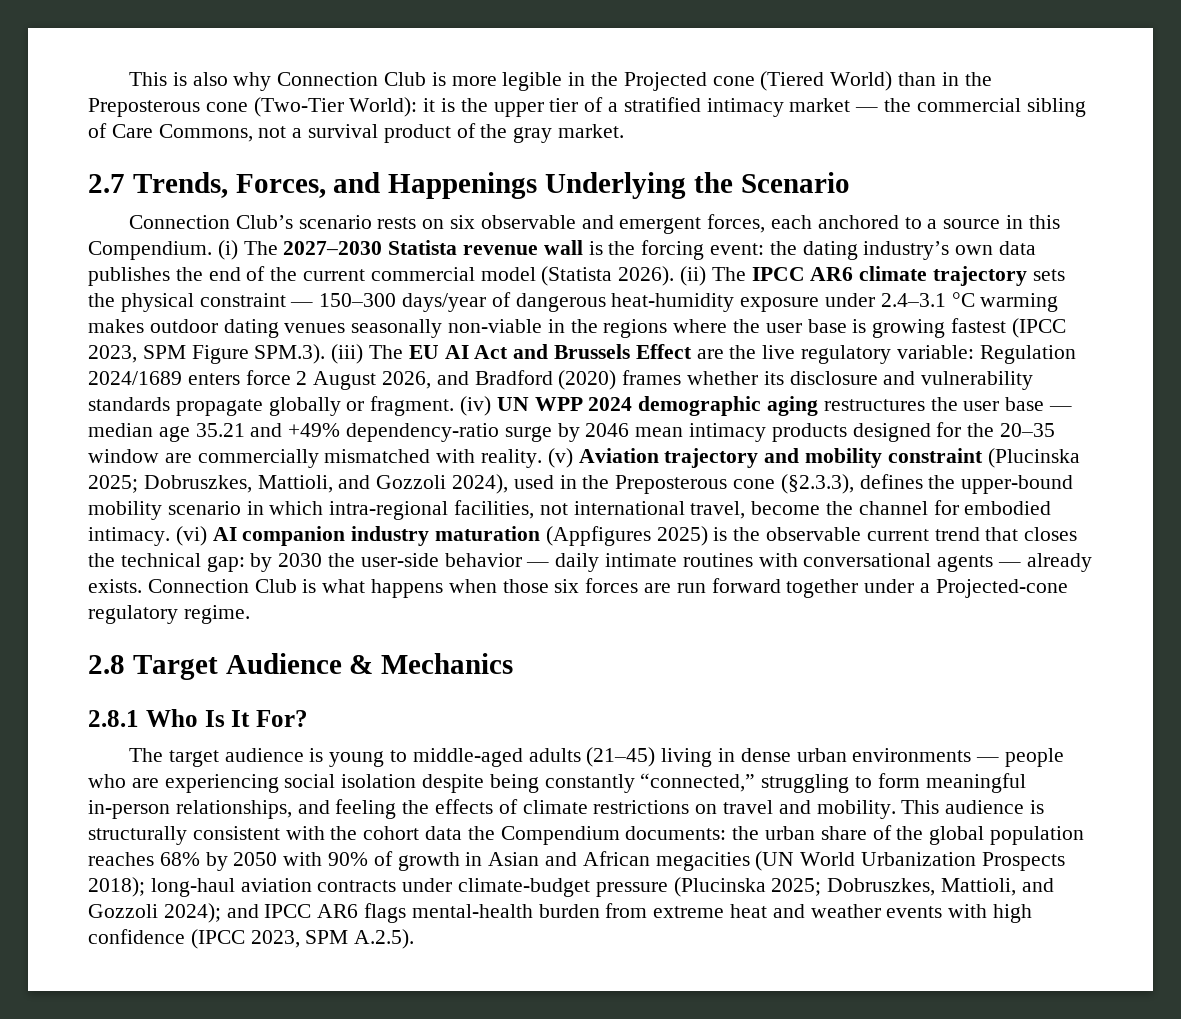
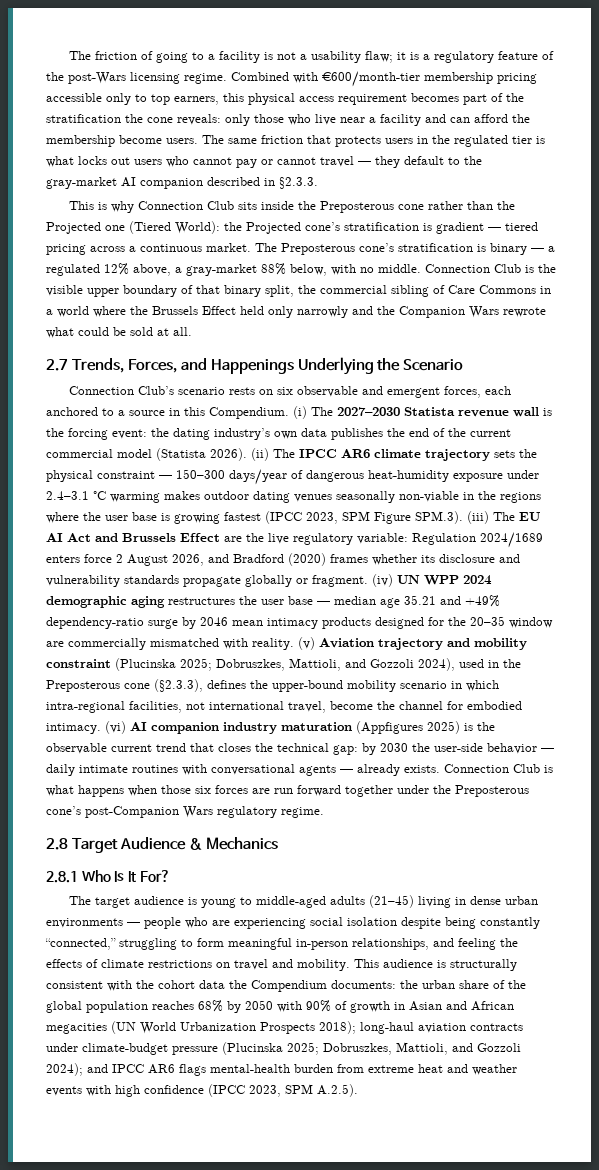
(129, 79) none -> [68,51,554,63] [46,71,537,87] [46,93,524,105] [46,114,530,126] [46,135,545,147] [46,156,482,168] [46,177,318,189] The friction of going to a facility is not a usability flaw; it is a regulatory feature of the post-Wars licensing regime. Combined with €600/month-tier membership pricing accessible only to top earners, this physical access requirement becomes part of the stratification the cone reveals: only those who live near a facility and can afford the membership become users. The same friction that protects users in the regulated tier is what locks out users who cannot pay or cannot travel — they default to the gray-market AI companion described in §2.3.3. //
[192,72,228,86] also -> (107, 206) none
[431,71,992,91] [88,97,879,117] is more legible in the Projected cone (Tiered World) than in the Preposterous cone (Two-Tier World): it is the upper tier of a stratified intimacy market — -> [237,201,515,213] [46,221,538,234] [46,243,555,255] [46,263,556,276] [46,285,294,297] sits inside the Preposterous cone rather than the Projected one (Tiered World): the Projected cone’s stratification is gradient — tiered pricing across a continuous market. The Preposterous cone’s stratification is binary — a regulated 12% above, a gray-market 88% below, with no middle. Connection Club is the visible upper boundary of that binary split,
[158,123,625,143] Commons, not a survival product of the gray market. -> [479,285,551,294] [46,306,546,318] [46,327,192,338] Commons in a world where the Brussels Effect held only narrowly and the Companion Wars rewrote what could be sold at all.
[920,579,1068,598] a Projected-cone -> [433,785,529,797] [46,806,213,818] the Preposterous cone’s post-Companion Wars

